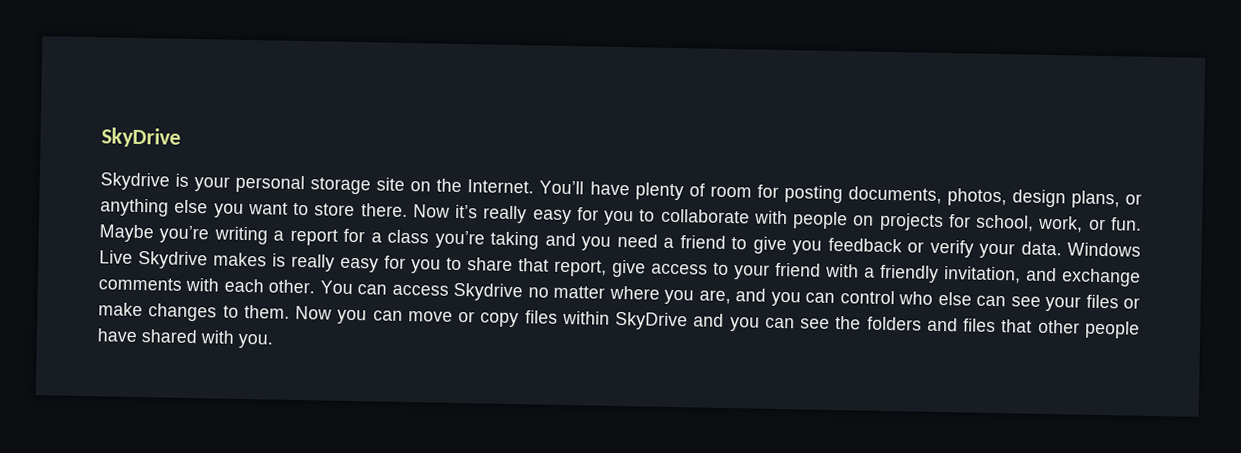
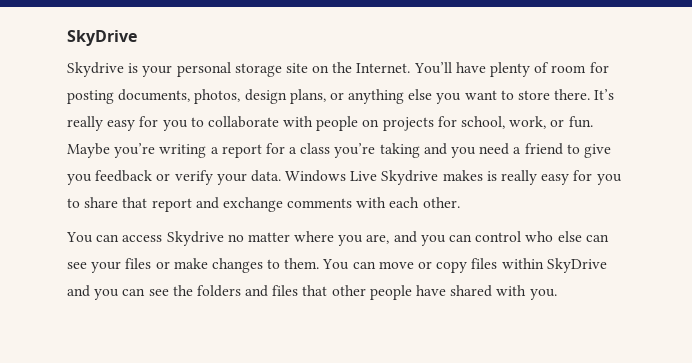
[412,204,479,219] Now it’s -> [594,89,615,100] It’s
[554,259,1021,284] report, give access to your friend with a friendly invitation, -> [151,198,192,212] report
(316, 286) none -> (460, 202) //
[295,305,368,325] Now you -> [322,259,350,270] You

